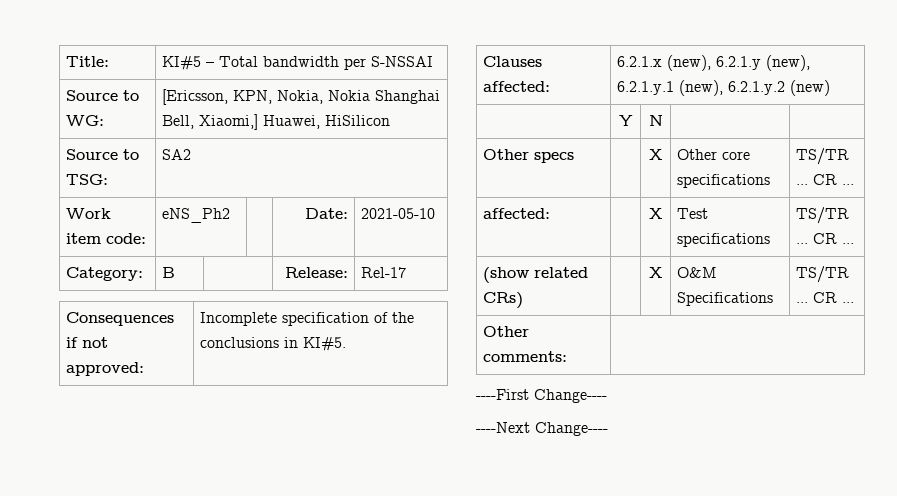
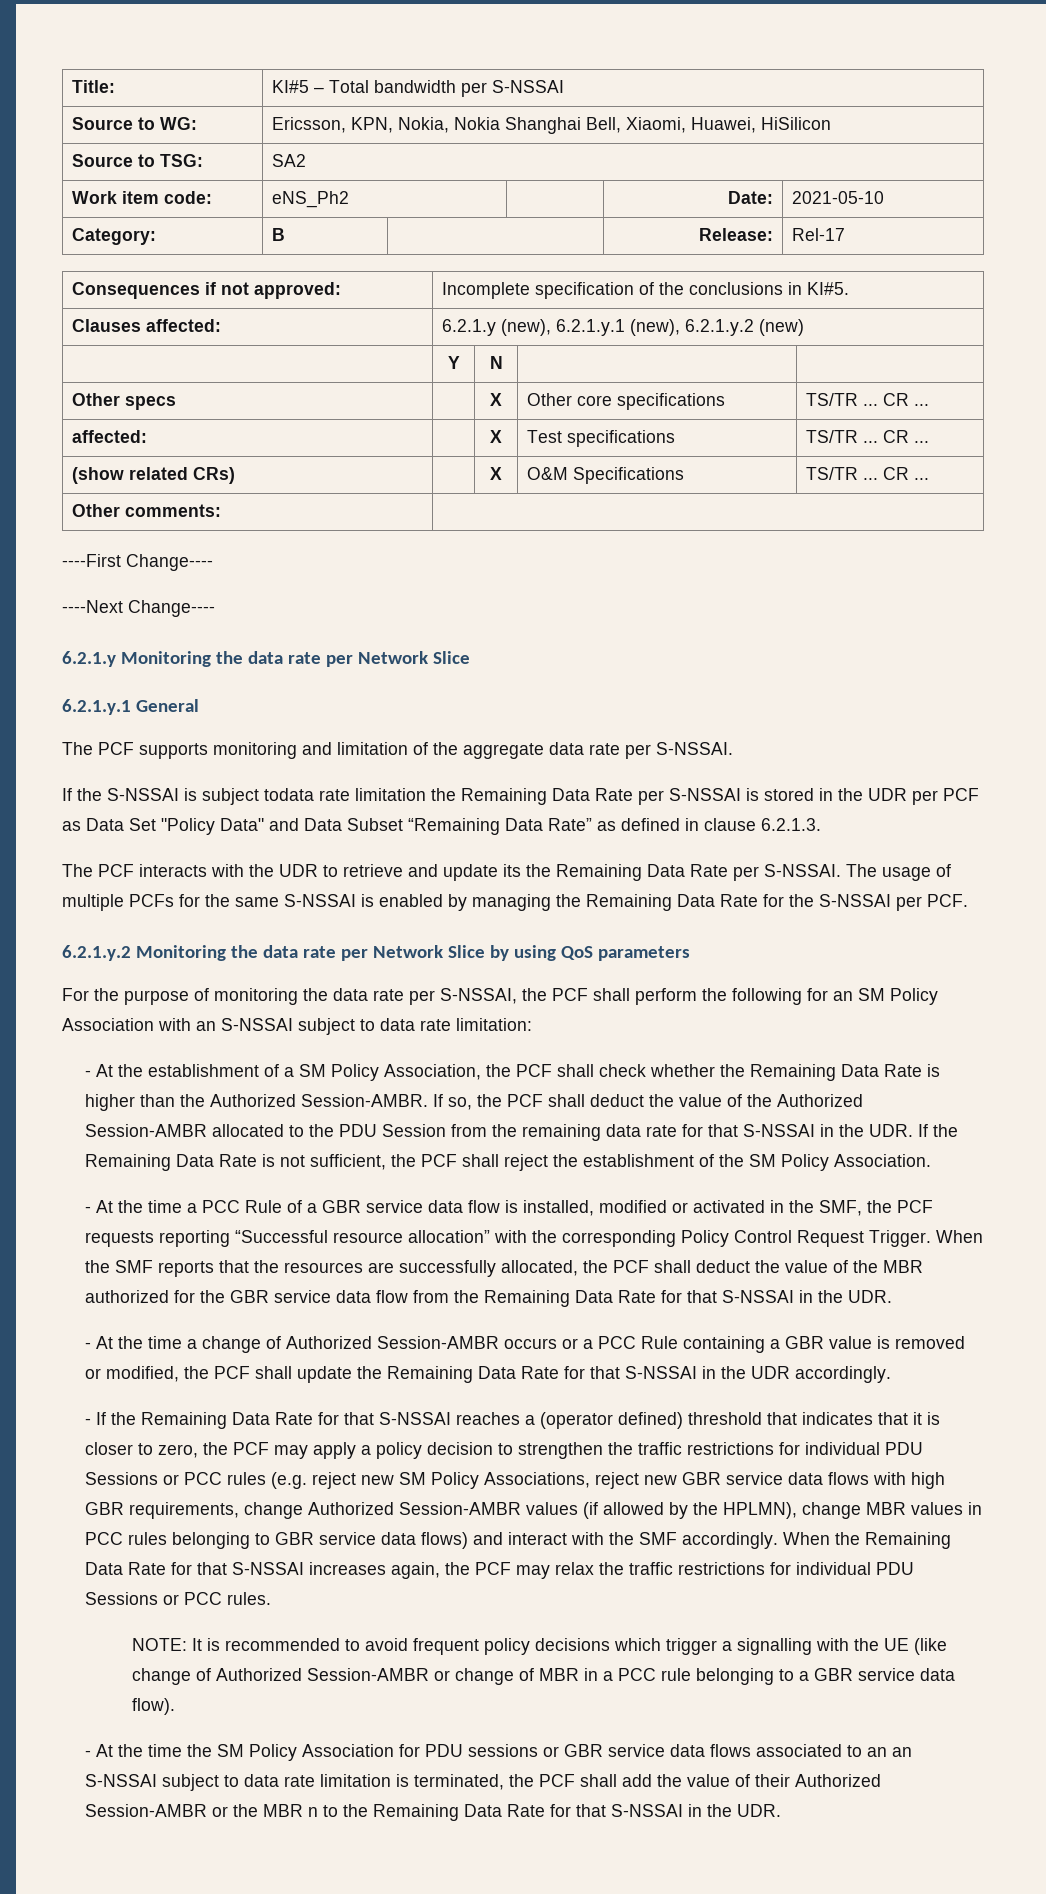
[161,89,228,105] [Ericsson, -> [272,117,347,133] Ericsson,
[198,114,258,130] Xiaomi,] -> [626,117,687,133] Xiaomi,
[616,55,711,71] 6.2.1.x (new), -> (222, 325) none
(608, 429) none -> [62,651,470,667] [62,699,199,715] [62,742,733,759] [62,788,979,805] [62,818,821,835] [62,864,951,881] [62,894,968,911] [62,945,690,961] [62,988,938,1005] [62,1018,532,1035] [85,1064,941,1081] [85,1094,864,1111] [85,1124,959,1141] [85,1154,932,1171] [85,1200,934,1216] [85,1230,984,1247] [85,1260,924,1277] [85,1290,893,1307] [85,1336,966,1353] [85,1366,892,1383] [85,1412,941,1429] [85,1442,924,1459] [85,1472,946,1489] [85,1502,983,1519] [85,1532,952,1549] [85,1562,915,1579] [85,1592,272,1605] [132,1638,948,1655] [132,1668,956,1685] [132,1698,176,1715] [85,1744,913,1761] [85,1774,882,1791] [85,1804,782,1821] // 6.2.1.y Monitoring the data rate per Network Slice // 6.2.1.y.1 General // The PCF supports monitoring and limitation of the aggregate data rate per S-NSSAI. // If the S-NSSAI is subject todata rate limitation the Remaining Data Rate per S-NSSAI is stored in the UDR per PCF as Data Set "Policy Data" and Data Subset “Remaining Data Rate” as defined in clause 6.2.1.3. // The PCF interacts with the UDR to retrieve and update its the Remaining Data Rate per S-NSSAI. The usage of multiple PCFs for the same S-NSSAI is enabled by managing the Remaining Data Rate for the S-NSSAI per PCF. // 6.2.1.y.2 Monitoring the data rate per Network Slice by using QoS parameters // For the purpose of monitoring the data rate per S-NSSAI, the PCF shall perform the following for an SM Policy Association with an S-NSSAI subject to data rate limitation: // - At the establishment of a SM Policy Association, the PCF shall check whether the Remaining Data Rate is higher than the Authorized Session-AMBR. If so, the PCF shall deduct the value of the Authorized Session-AMBR allocated to the PDU Session from the remaining data rate for that S-NSSAI in the UDR. If the Remaining Data Rate is not sufficient, the PCF shall reject the establishment of the SM Policy Association. // - At the time a PCC Rule of a GBR service data flow is installed, modified or activated in the SMF, the PCF requests reporting “Successful resource allocation” with the corresponding Policy Control Request Trigger. When the SMF reports that the resources are successfully allocated, the PCF shall deduct the value of the MBR authorized for the GBR service data flow from the Remaining Data Rate for that S-NSSAI in the UDR. // - At the time a change of Authorized Session-AMBR occurs or a PCC Rule containing a GBR value is removed or modified, the PCF shall update the Remaining Data Rate for that S-NSSAI in the UDR accordingly. // - If the Remaining Data Rate for that S-NSSAI reaches a (operator defined) threshold that indicates that it is closer to zero, the PCF may apply a policy decision to strengthen the traffic restrictions for individual PDU Sessions or PCC rules (e.g. reject new SM Policy Associations, reject new GBR service data flows with high GBR requirements, change Authorized Session-AMBR values (if allowed by the HPLMN), change MBR values in PCC rules belonging to GBR service data flows) and interact with the SMF accordingly. When the Remaining Data Rate for that S-NSSAI increases again, the PCF may relax the traffic restrictions for individual PDU Sessions or PCC rules. // NOTE: It is recommended to avoid frequent policy decisions which trigger a signalling with the UE (like change of Authorized Session-AMBR or change of MBR in a PCC rule belonging to a GBR service data flow). // - At the time the SM Policy Association for PDU sessions or GBR service data flows associated to an an S-NSSAI subject to data rate limitation is terminated, the PCF shall add the value of their Authorized Session-AMBR or the MBR n to the Remaining Data Rate for that S-NSSAI in the UDR.

